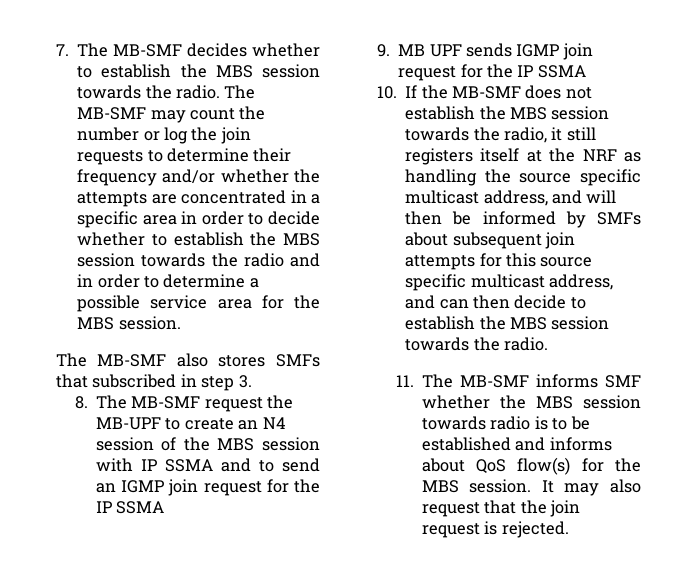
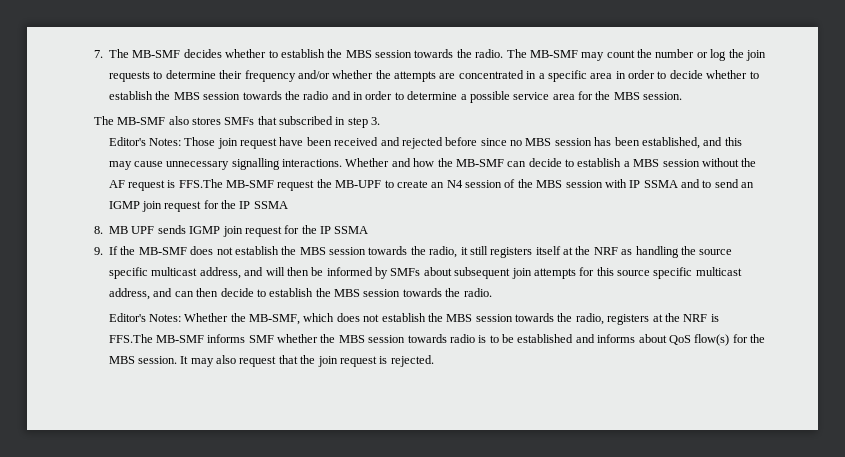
[74,395,127,409] 8. The -> [108,137,742,149] [108,158,757,170] [108,179,223,191] Editor's Notes: Those join request have been received and rejected before since no MBS session has been established, and this may cause unnecessary signalling interactions. Whether and how the MB-SMF can decide to establish a MBS session without the AF request is FFS.The
[376,44,390,57] 9. -> [93,226,103,234] 8.
[376,86,397,99] 10. -> [93,247,103,255] 9.
[395,374,453,388] 11. The -> [108,313,719,325] [108,334,153,343] Editor's Notes: Whether the MB-SMF, which does not establish the MBS session towards the radio, registers at the NRF is FFS.The

